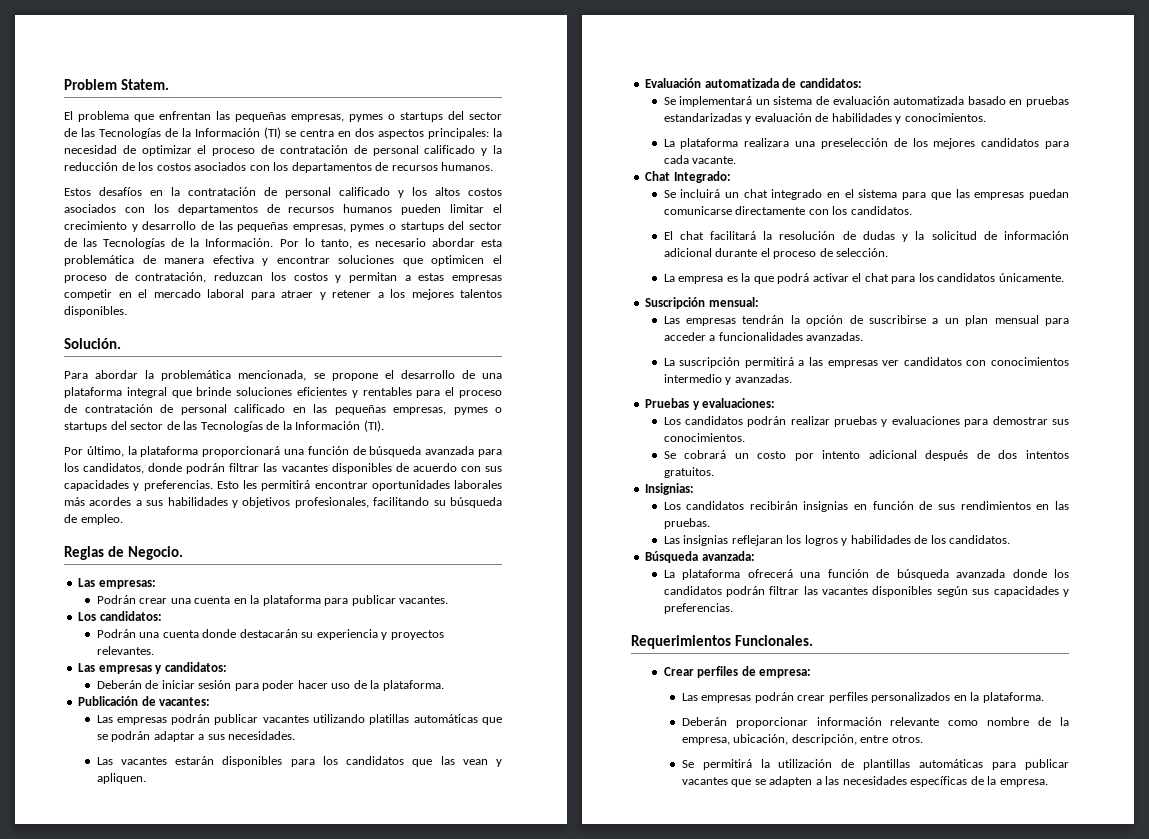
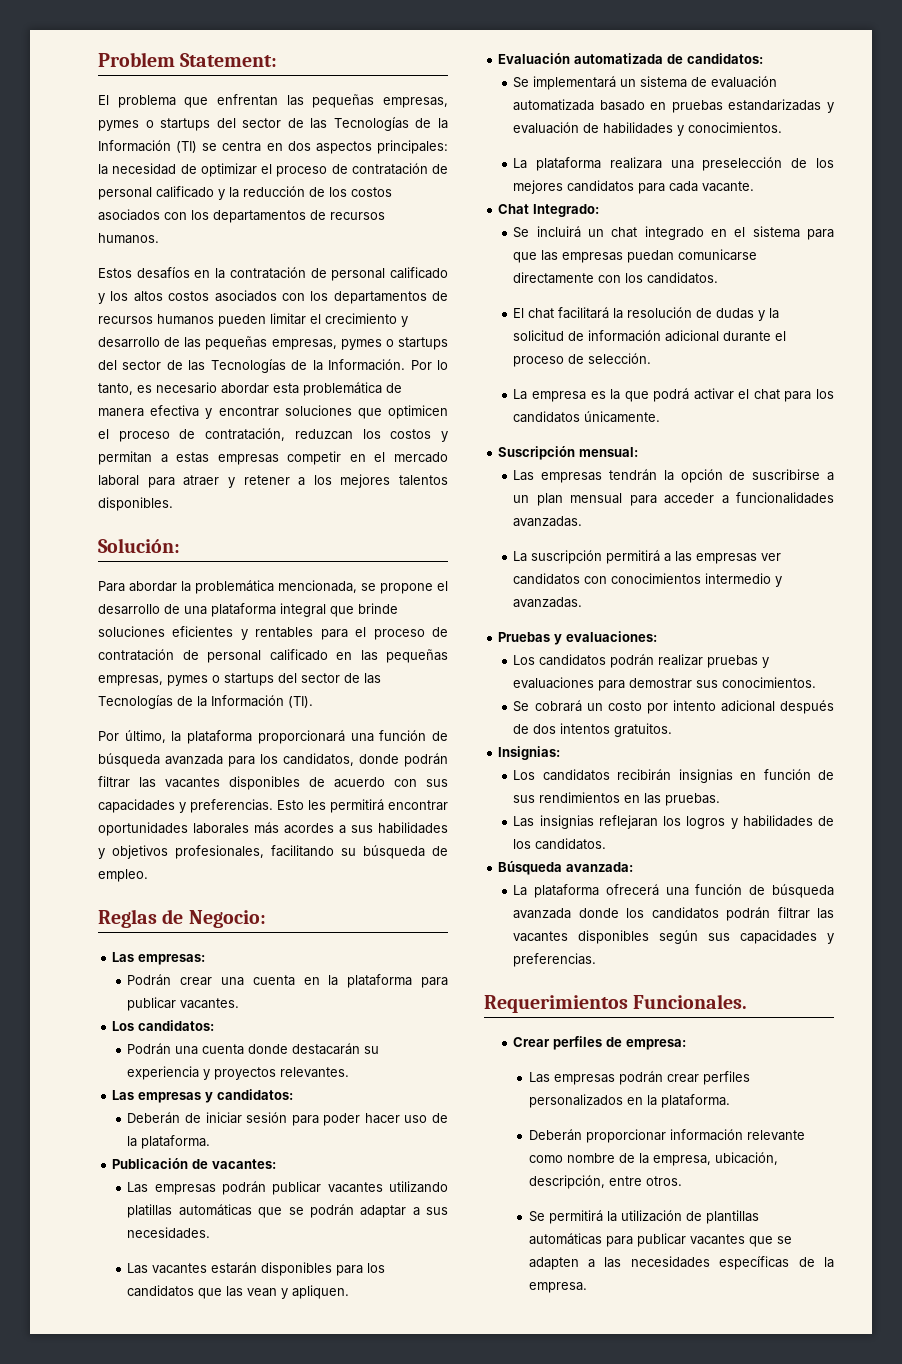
[121,79,170,90] Statem. -> [180,53,278,67] Statement:
[64,338,121,349] Solución. -> [98,538,180,553] Solución:
[128,546,184,560] Negocio. -> [188,910,266,928] Negocio:

